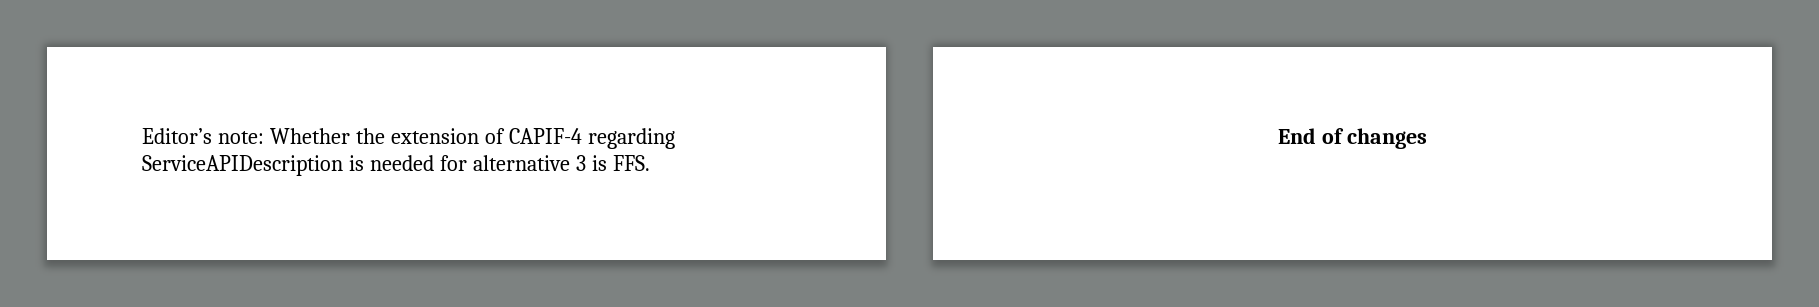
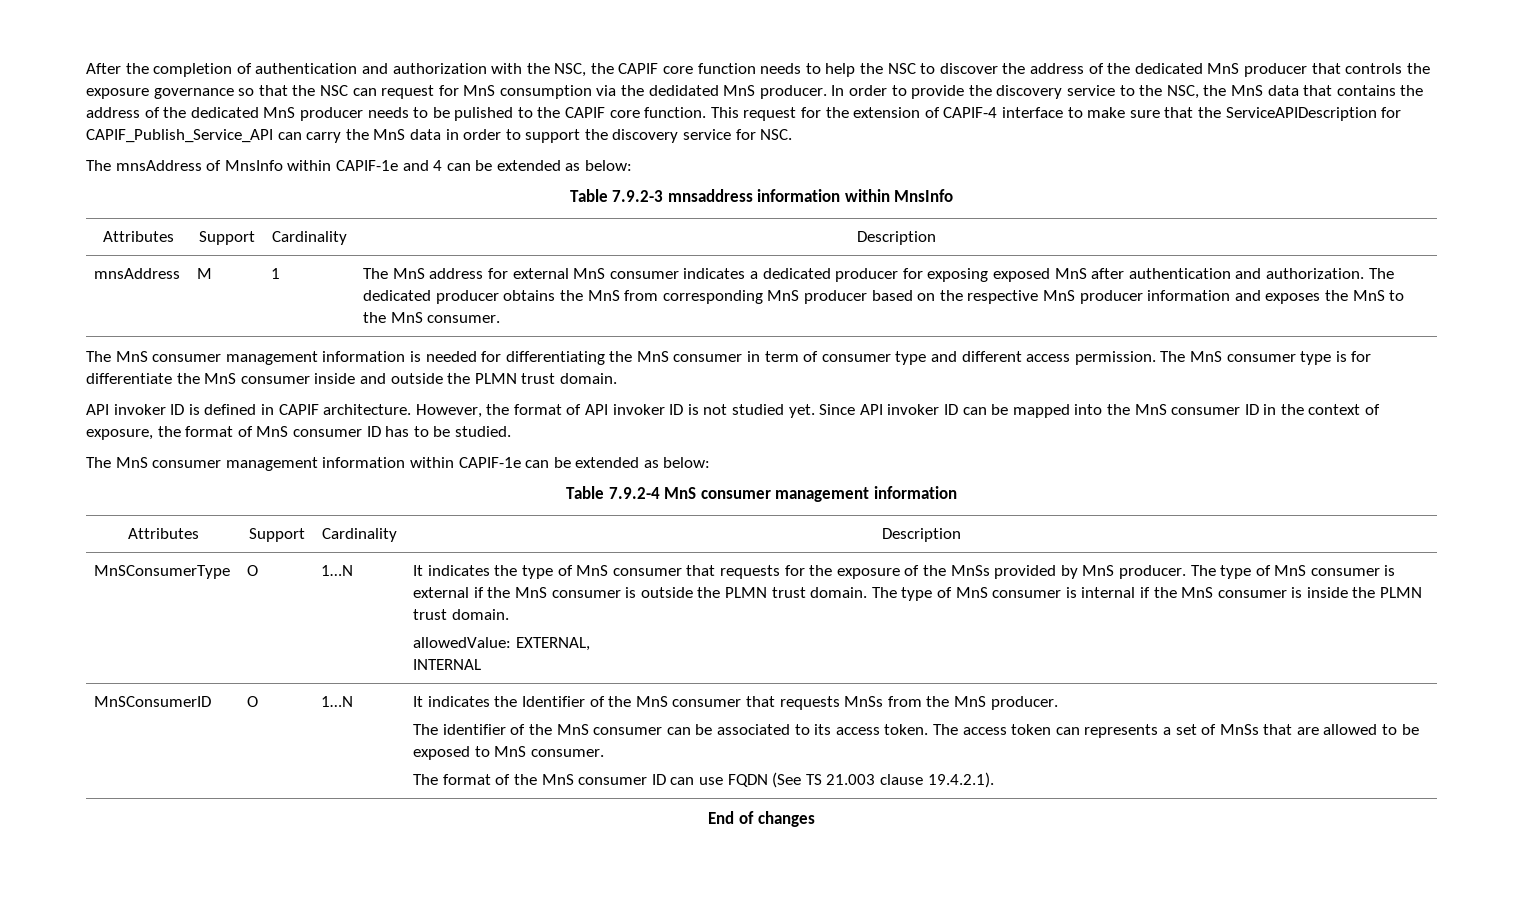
[142,128,675,149] [142,155,650,176] Editor’s note: Whether the extension of CAPIF-4 regarding ServiceAPIDescription is needed for alternative 3 is FFS. -> [86,63,1430,77] [86,85,1424,99] [86,107,1402,121] [86,129,793,143] [86,160,633,171] [569,189,954,202] [102,231,174,242] [198,231,255,245] [272,231,347,245] [856,231,936,245] [94,268,181,279] [197,268,213,279] [271,268,281,279] [363,268,1394,282] [363,290,1405,304] [363,312,501,323] [86,351,1372,365] [86,373,617,384] [86,404,1381,418] [86,426,511,440] [86,457,711,471] [566,486,957,502] [127,528,199,539] [248,528,305,542] [322,528,397,542] [881,528,961,542] [94,565,231,579] [247,565,259,576] [321,565,354,576] [413,565,1396,579] [413,587,1423,601] [413,609,509,620] [413,637,590,651] [413,659,482,670] [94,696,212,707] [247,696,259,707] [321,696,354,707] [413,696,1058,710] [413,724,1419,738] [413,746,605,760] [413,772,994,788] After the completion of authentication and authorization with the NSC, the CAPIF core function needs to help the NSC to discover the address of the dedicated MnS producer that controls the exposure governance so that the NSC can request for MnS consumption via the dedidated MnS producer. In order to provide the discovery service to the NSC, the MnS data that contains the address of the dedicated MnS producer needs to be pulished to the CAPIF core function. This request for the extension of CAPIF-4 interface to make sure that the ServiceAPIDescription for CAPIF_Publish_Service_API can carry the MnS data in order to support the discovery service for NSC. // The mnsAddress of MnsInfo within CAPIF-1e and 4 can be extended as below: // Table 7.9.2-3 mnsaddress information within MnsInfo // Attributes | Support | Cardinality | Description // mnsAddress | M | 1 | The MnS address for external MnS consumer indicates a dedicated producer for exposing exposed MnS after authentication and authorization. The dedicated producer obtains the MnS from corresponding MnS producer based on the respective MnS producer information and exposes the MnS to the MnS consumer. // The MnS consumer management information is needed for differentiating the MnS consumer in term of consumer type and different access permission. The MnS consumer type is for differentiate the MnS consumer inside and outside the PLMN trust domain. // API invoker ID is defined in CAPIF architecture. However, the format of API invoker ID is not studied yet. Since API invoker ID can be mapped into the MnS consumer ID in the context of exposure, the format of MnS consumer ID has to be studied. // The MnS consumer management information within CAPIF-1e can be extended as below: // Table 7.9.2-4 MnS consumer management information // Attributes | Support | Cardinality | Description // MnSConsumerType | O | 1…N | It indicates the type of MnS consumer that requests for the exposure of the MnSs provided by MnS producer. The type of MnS consumer is external if the MnS consumer is outside the PLMN trust domain. The type of MnS consumer is internal if the MnS consumer is inside the PLMN trust domain. // allowedValue: EXTERNAL, // INTERNAL // MnSConsumerID | O | 1…N | It indicates the Identifier of the MnS consumer that requests MnSs from the MnS producer. // The identifier of the MnS consumer can be associated to its access token. The access token can represents a set of MnSs that are allowed to be exposed to MnS consumer. // The format of the MnS consumer ID can use FQDN (See TS 21.003 clause 19.4.2.1).

